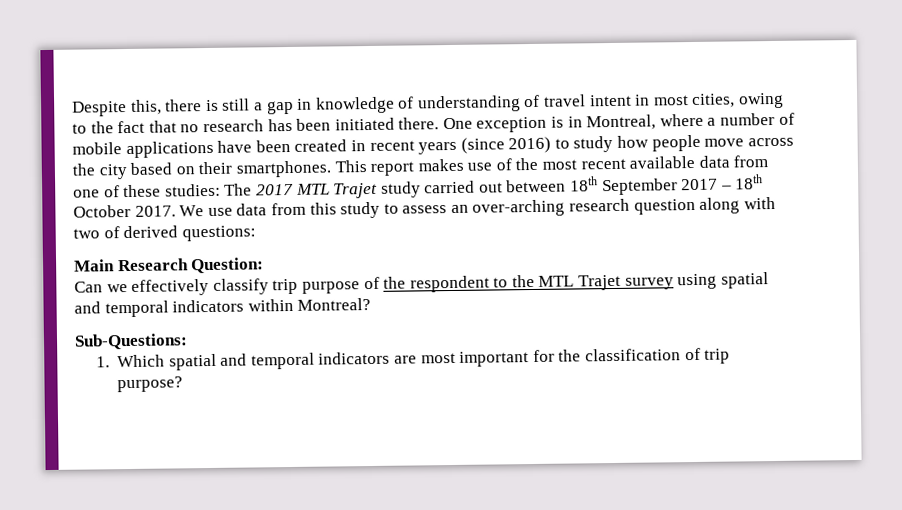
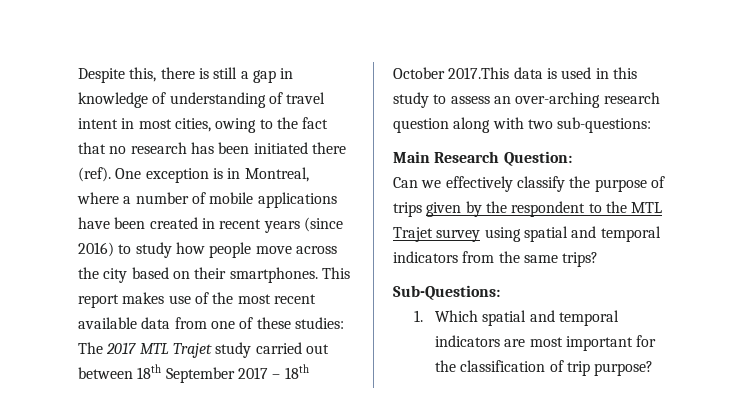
[398,117,440,130] there. -> [311,142,346,154] [78,167,111,182] there (ref).
[134,202,306,217] 2017. We use data from -> [448,67,609,79] 2017.This data is used in
[103,225,256,242] of derived questions: -> [557,117,652,133] sub-questions:
[272,278,299,295] trip -> [569,176,591,188] the
(380, 283) none -> [393,201,482,217] trips given by
[247,297,372,312] within Montreal? -> [462,251,599,267] from the same trips?

